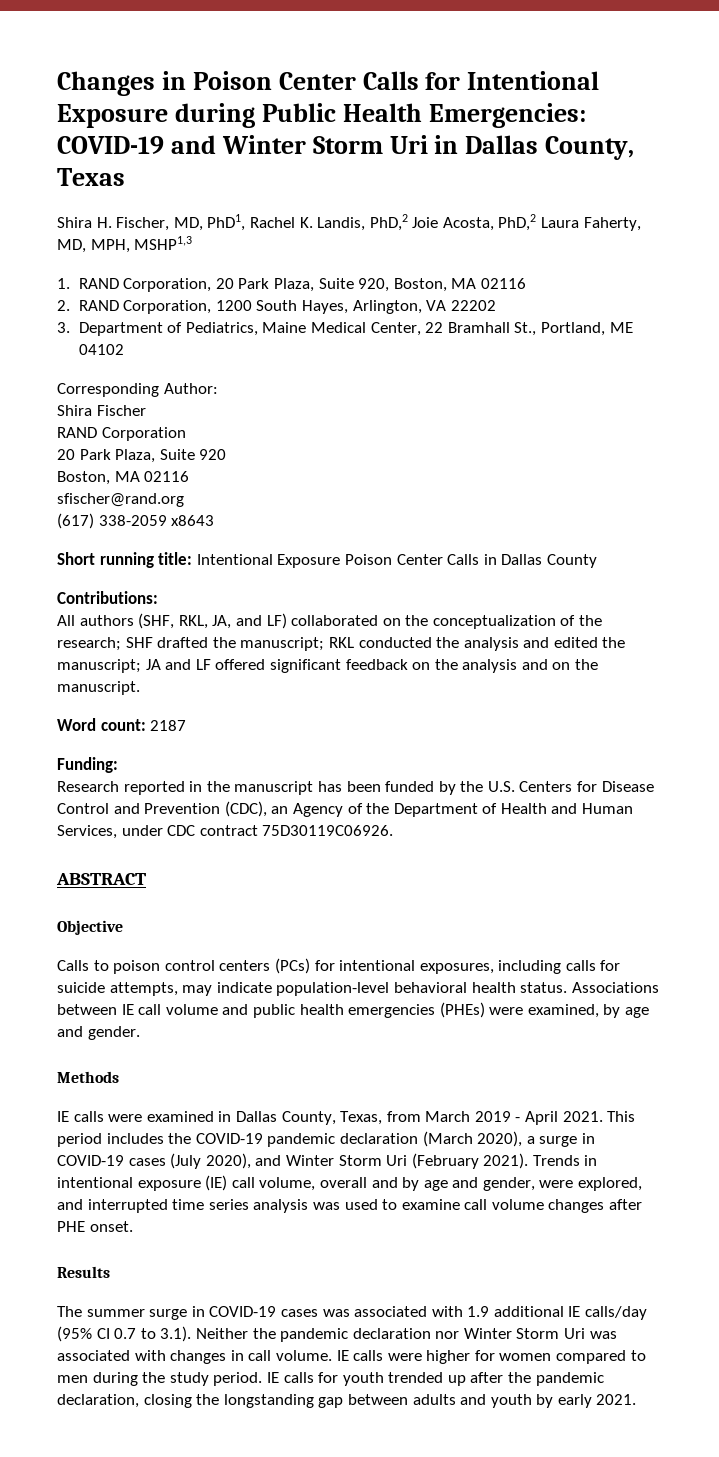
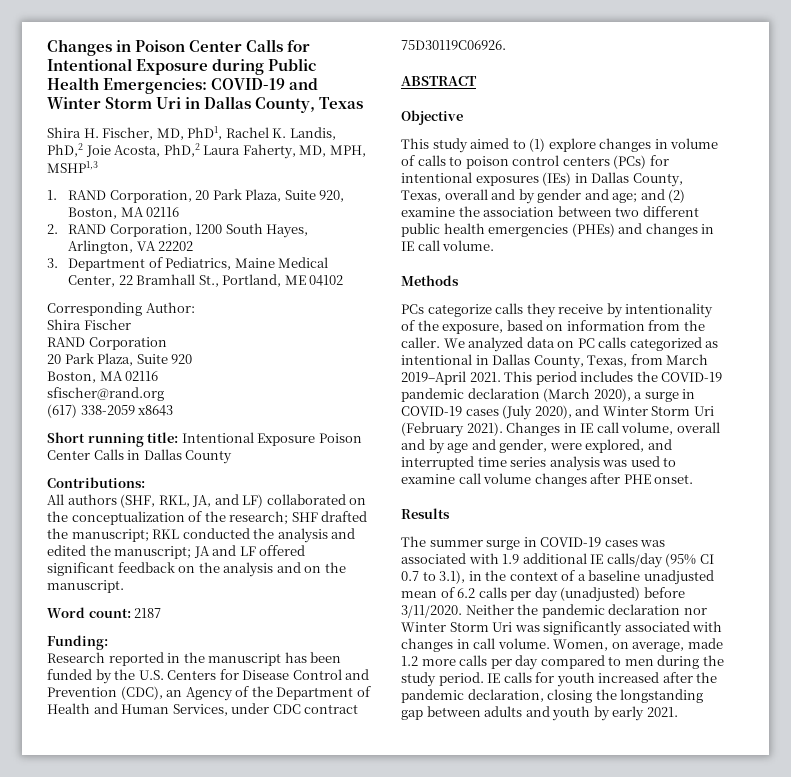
[57,960,89,971] Calls -> [401,138,719,153] [401,155,446,166] This study aimed to (1) explore changes in volume of calls
[419,960,621,974] [57,982,659,996] [57,1002,650,1018] [57,1026,140,1040] [57,1071,119,1083] [57,1111,214,1122] exposures, including calls for suicide attempts, may indicate population-level behavioral health status. Associations between IE call volume and public health emergencies (PHEs) were examined, by age and gender. // Methods // IE calls were examined -> [475,172,683,187] [401,189,686,204] [401,206,699,217] [401,223,715,237] [401,240,495,251] [401,275,459,286] [401,303,714,318] [401,320,705,334] [401,337,719,352] [401,354,472,365] exposures (IEs) in Dallas County, Texas, overall and by gender and age; and (2) examine the association between two different public health emergencies (PHEs) and changes in IE call volume. // Methods // PCs categorize calls they receive by intentionality of the exposure, based on information from the caller. We analyzed data on PC calls categorized as intentional
[474,1111,559,1125] 2019 - April -> [401,371,466,385] 2019–April
[532,1155,598,1166] [57,1175,228,1191] Trends in intentional exposure (IE) -> [506,422,594,436] Changes in IE
[160,1326,192,1342] 3.1). -> [439,570,714,585] [401,587,685,602] [401,605,462,618] 3.1), in the context of a baseline unadjusted mean of 6.2 calls per day (unadjusted) before 3/11/2020.
(617, 1335) none -> [543,621,623,636] significantly
[336,1350,552,1364] IE calls were higher for women -> [553,638,723,652] [401,655,539,670] Women, on average, made 1.2 more calls per day
[388,1372,466,1386] trended up -> [598,672,660,683] increased

